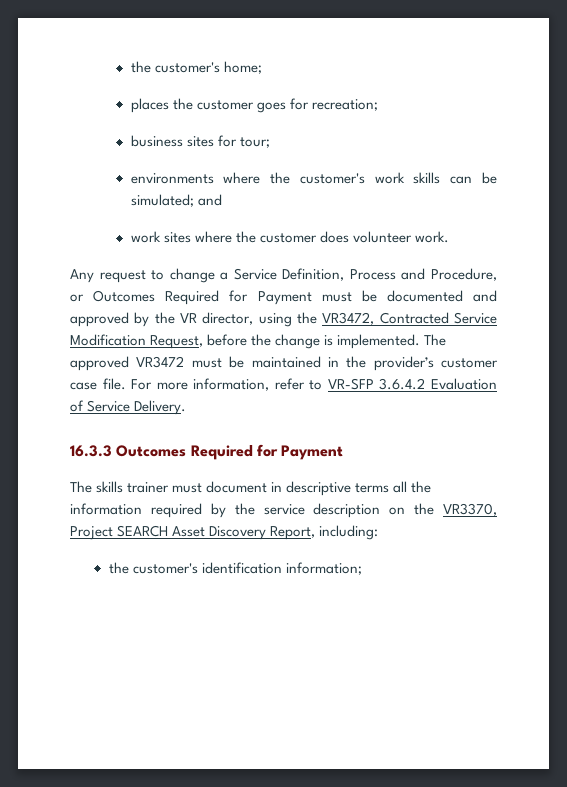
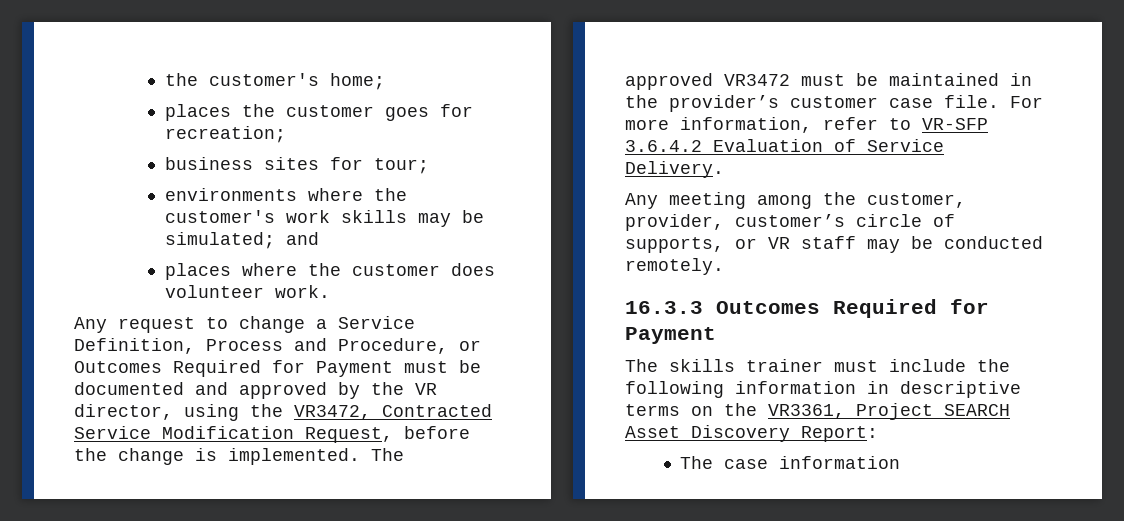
[450,176,473,184] can -> [417,213,451,227] may
[130,231,191,243] work sites -> [164,263,231,280] places
(187, 407) none -> [625,192,966,209] [625,214,955,231] [625,236,1043,253] [625,258,724,275] // Any meeting among the customer, provider, customer’s circle of supports, or VR staff may be conducted remotely.
[206,481,432,496] [70,503,381,518] document in descriptive terms all the information required by the service description -> [889,359,1010,372] [625,381,1021,398] [625,404,680,416] include the following information in descriptive terms
[443,503,497,516] VR3370, -> [768,404,845,419] VR3361,
[270,525,379,540] [108,562,362,575] Report, including: // the customer's identification information; -> [801,426,878,442] [680,456,901,469] Report: // The case information

